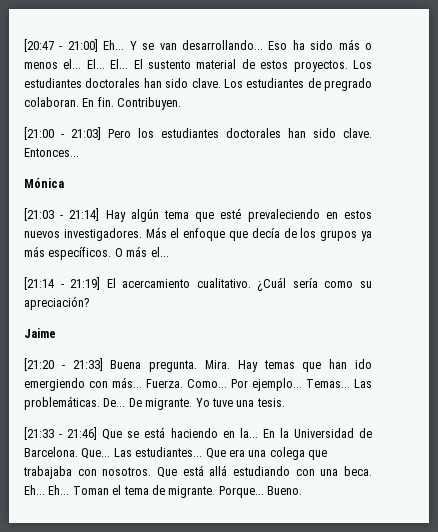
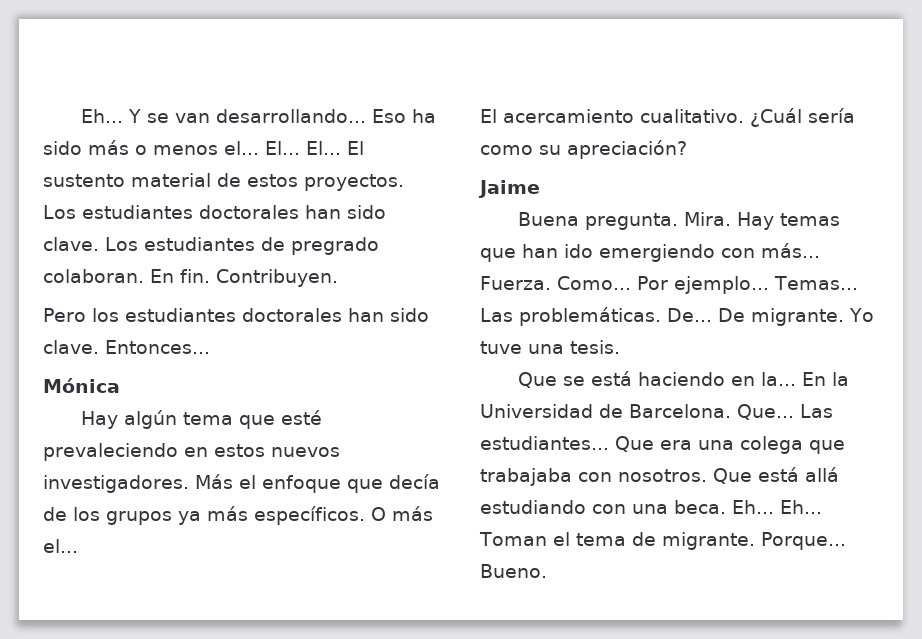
[24,39,98,52] [20:47 - 21:00] -> (81, 116) none
[24,127,101,140] [21:00 - 21:03] -> (338, 278) none
[24,208,100,221] [21:03 - 21:14] -> (120, 385) none
[24,277,101,290] [21:14 - 21:19] -> (78, 546) none
[24,358,103,371] [21:20 - 21:33] -> (540, 189) none
[24,427,98,440] [21:33 - 21:46] -> (620, 347) none

